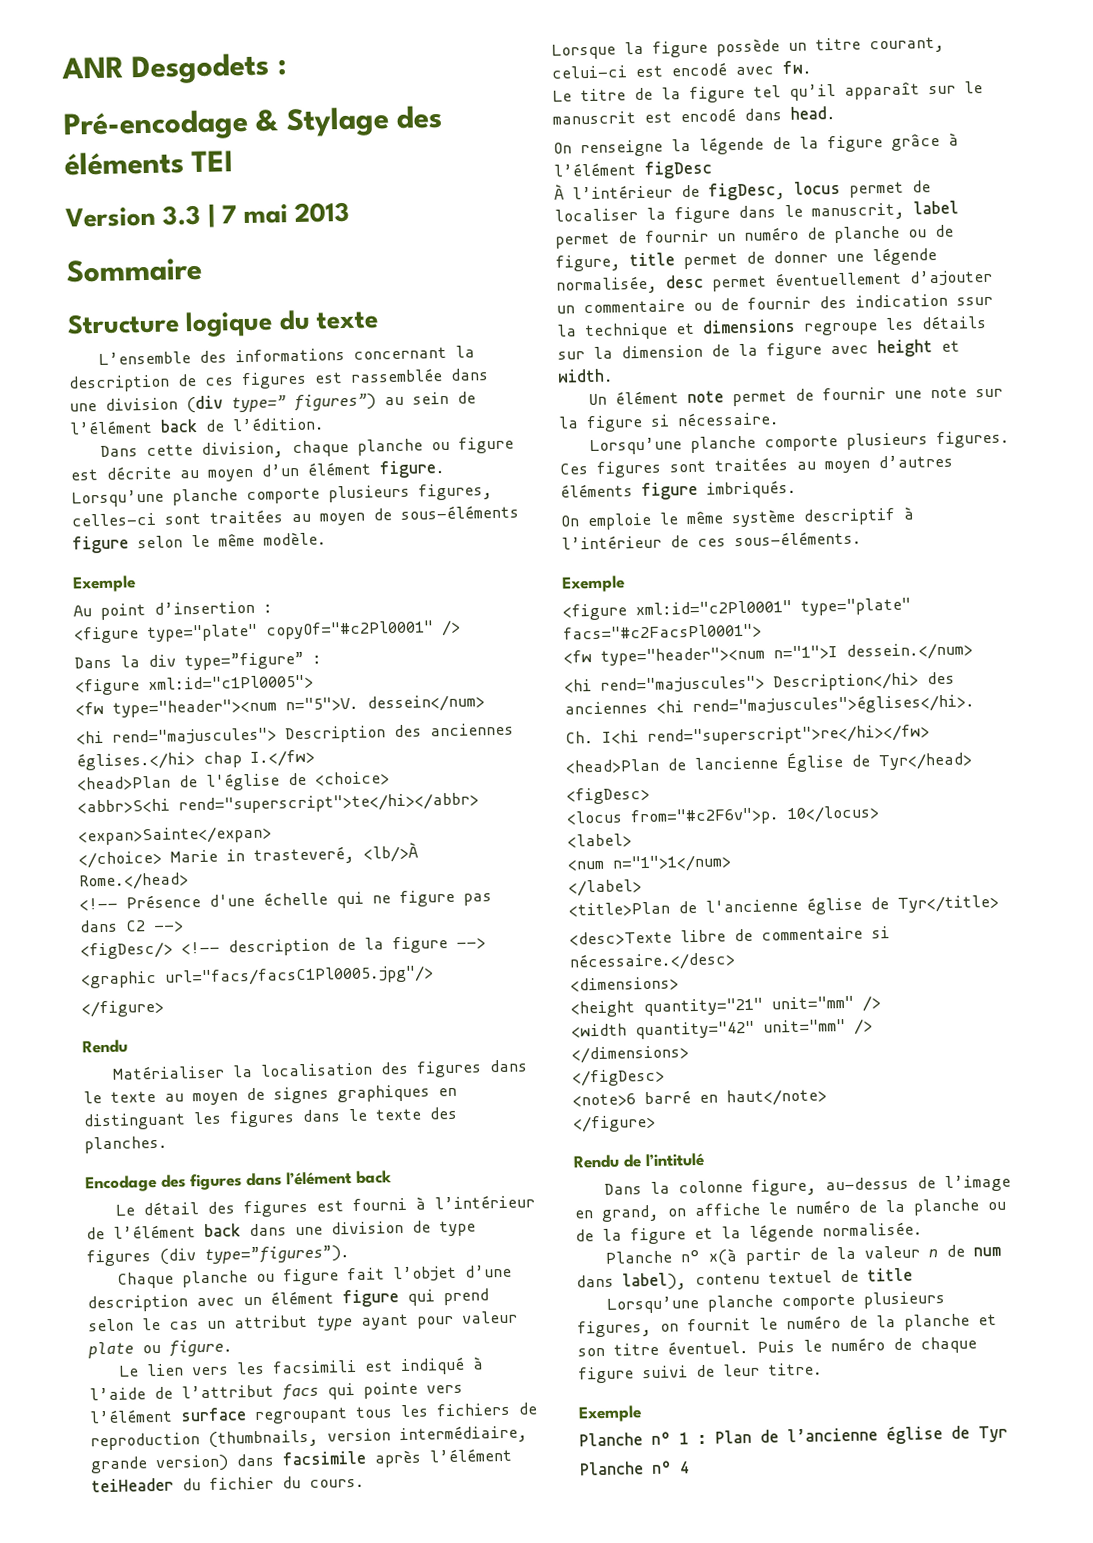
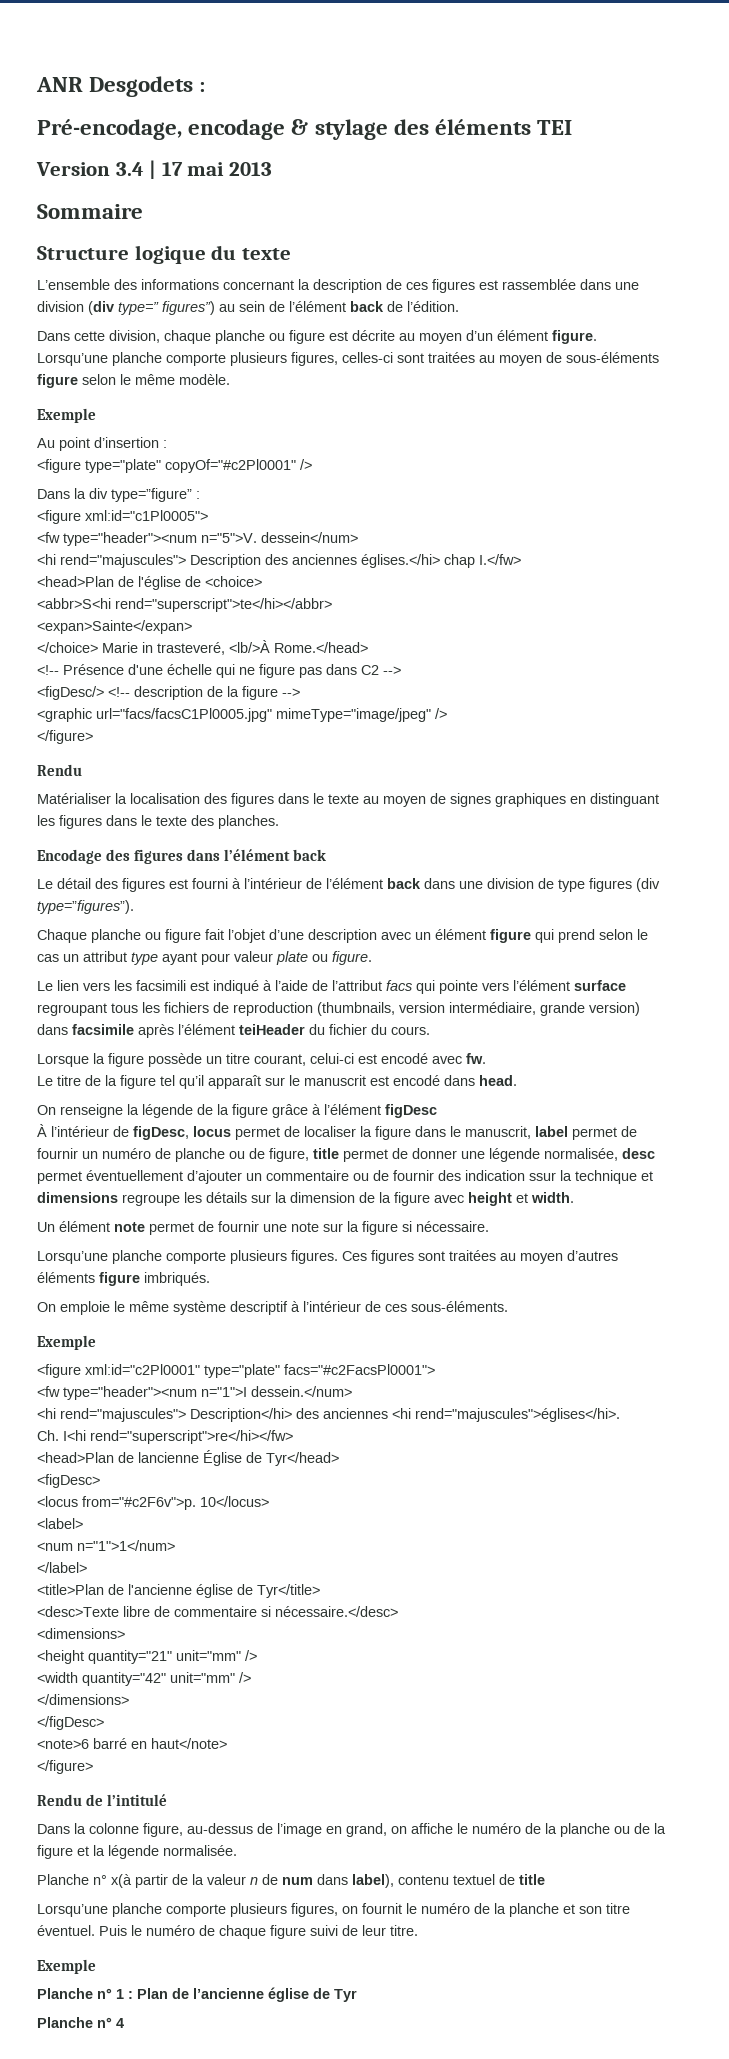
[63,106,390,142] Pré-encodage & Stylage -> [37,119,388,140] Pré-encodage, encodage & stylage
[162,203,237,228] 3.3 | 7 -> [115,160,183,179] 3.4 | 17
[164,965,434,987] url="facs/facsC1Pl0005.jpg"/> -> [96,708,447,722] url="facs/facsC1Pl0005.jpg" mimeType="image/jpeg" />

